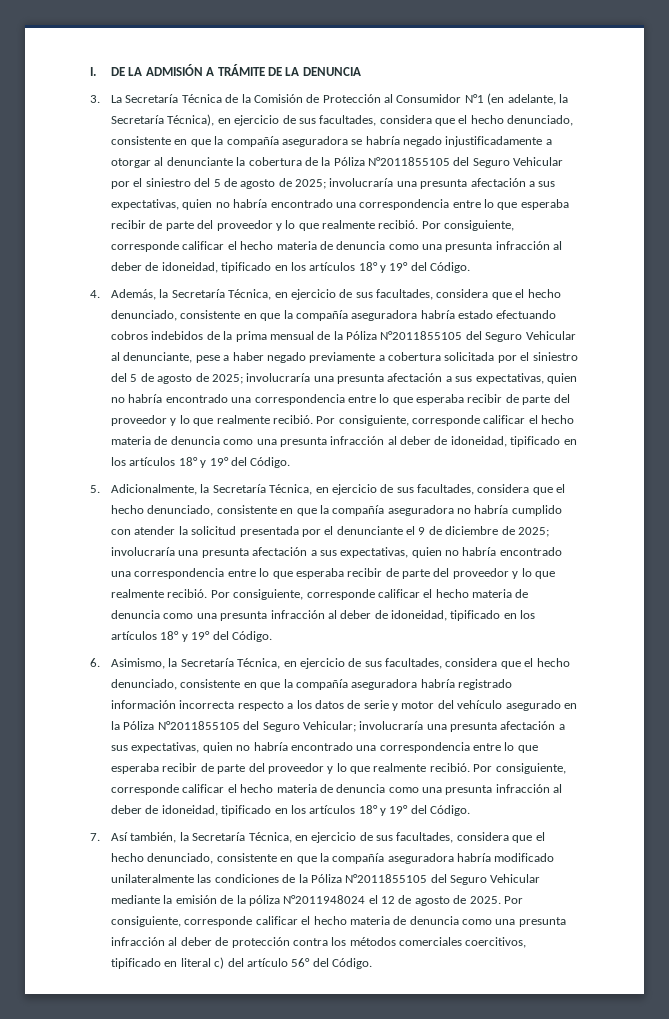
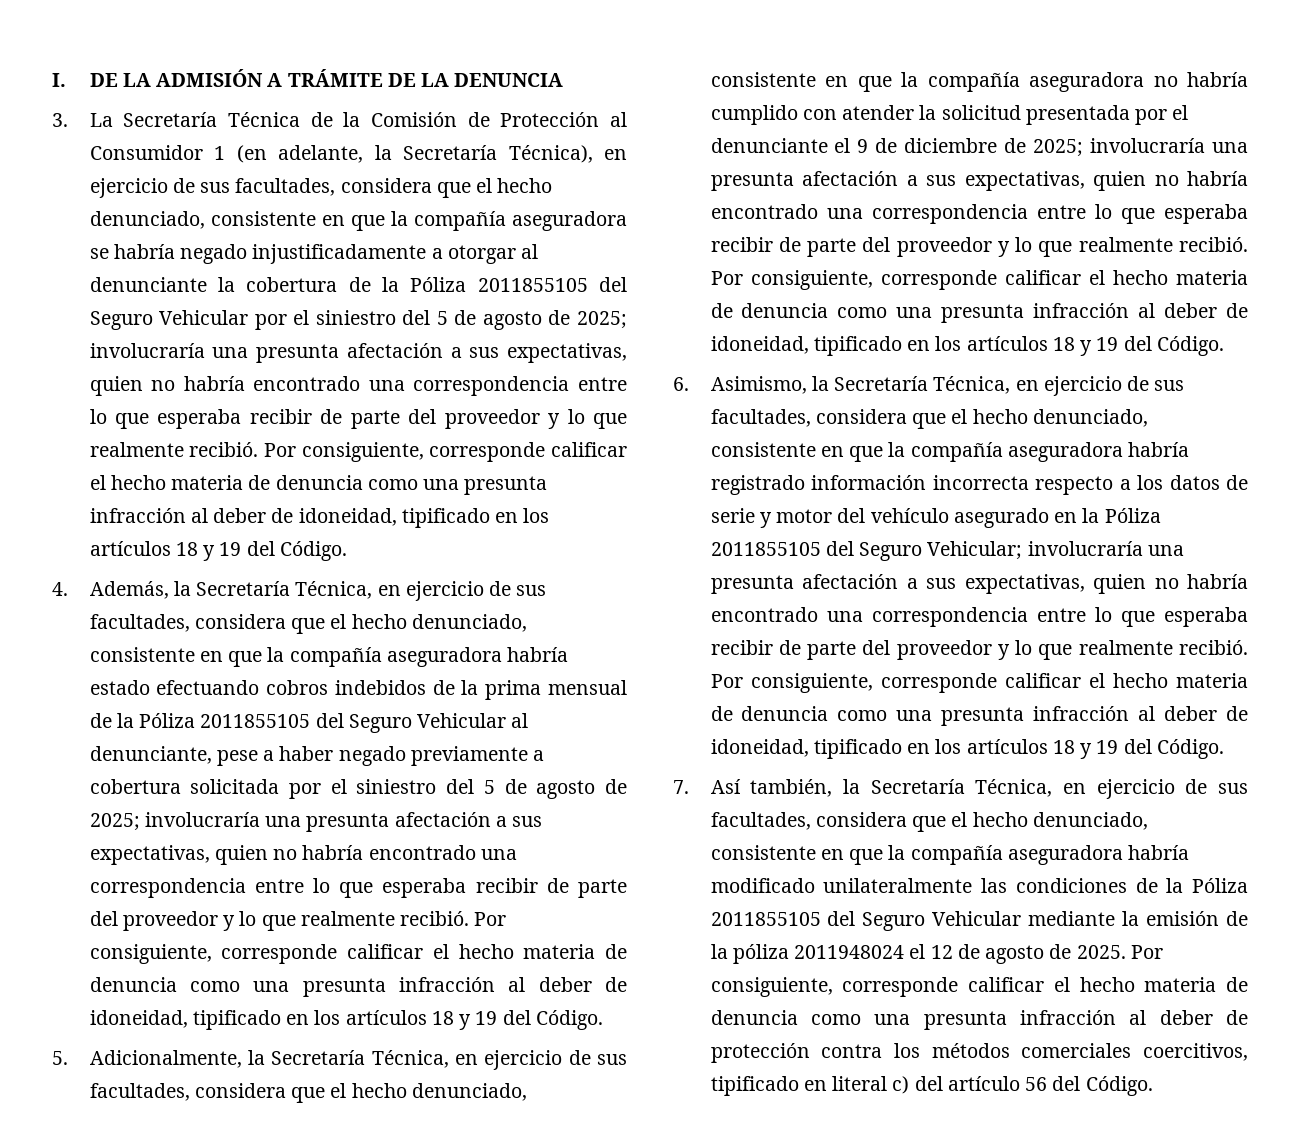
[464,94,484,103] N°1 -> [214,146,226,160] 1
[368,157,451,166] N°2011855105 -> [477,278,588,292] 2011855105
[358,262,409,273] 18° y 19° -> [175,542,242,561] 18 y 19
[380,331,463,340] N°2011855105 -> [200,714,311,728] 2011855105
[178,457,229,468] 18° y 19° -> [431,1011,498,1030] 18 y 19
[160,631,211,642] 18° y 19° -> [1052,337,1119,356] 18 y 19
[157,721,240,730] N°2011855105 -> [710,542,821,556] 2011855105
[358,805,409,816] 18° y 19° -> [1052,740,1119,759] 18 y 19
[345,874,428,883] N°2011855105 -> [710,912,821,926] 2011855105
[283,895,366,904] N°2011948024 -> [794,945,905,959] 2011948024
[291,958,311,967] 56° -> [1025,1077,1048,1091] 56

